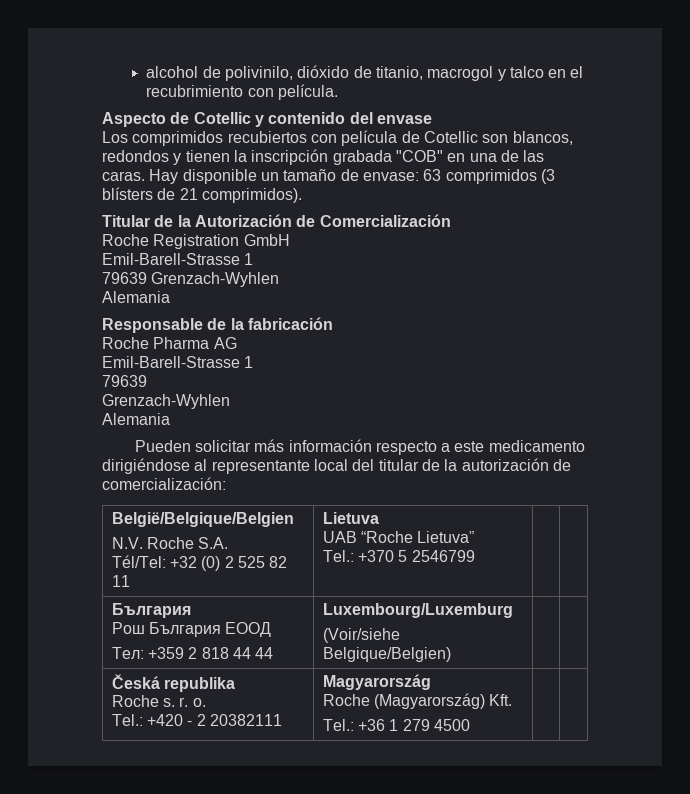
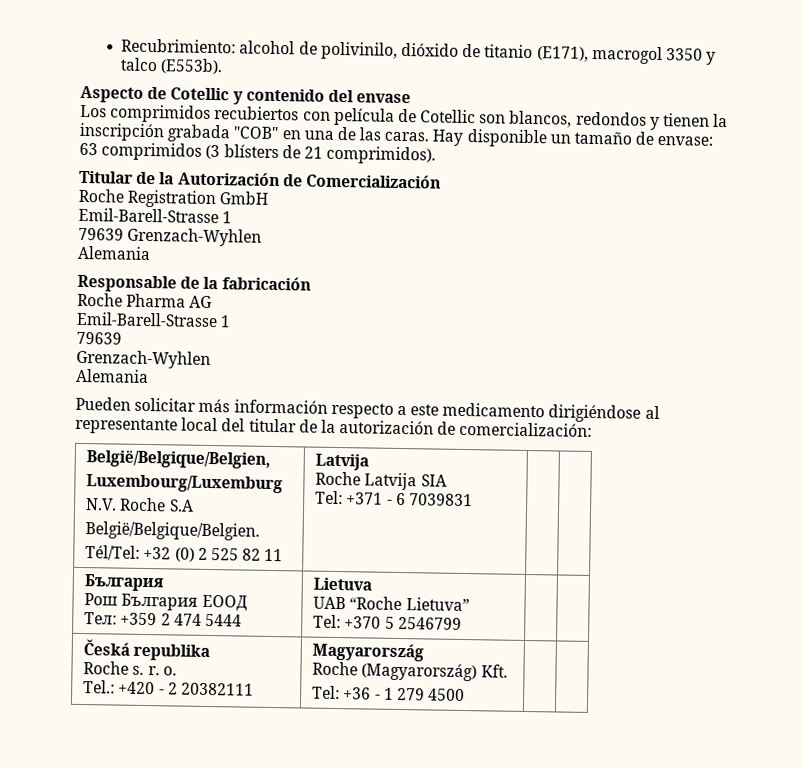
(146, 72) none -> [121,38,237,54] Recubrimiento:
[375,66,584,81] [146,84,338,100] titanio, macrogol y talco en el recubrimiento con película. -> [484,44,717,65] [120,57,224,75] titanio (E171), macrogol 3350 y talco (E553b).
[111,512,294,527] België/Belgique/Belgien -> [86,449,272,469] [86,474,284,494] België/Belgique/Belgien, // Luxembourg/Luxemburg
[198,537,229,549] S.A. -> [168,499,194,512] [85,521,261,541] S.A // België/Belgique/Belgien.
[322,512,379,524] [322,531,475,543] [322,550,475,562] Lietuva // UAB “Roche Lietuva” // Tel.: +370 5 2546799 -> [315,453,370,471] [315,471,447,491] [315,490,473,507] Latvija // Roche Latvija SIA // Tel: +371 - 6 7039831
[201,647,274,659] [322,603,513,618] [322,628,400,643] [322,647,451,662] 818 44 44 | Luxembourg/Luxemburg // (Voir/siehe Belgique/Belgien) -> [173,613,242,627] [313,577,373,591] [313,596,470,612] [313,614,462,630] 474 5444 | Lietuva // UAB “Roche Lietuva” // Tel: +370 5 2546799
[322,719,385,731] Tel.: +36 -> [312,685,381,700] Tel: +36 -

